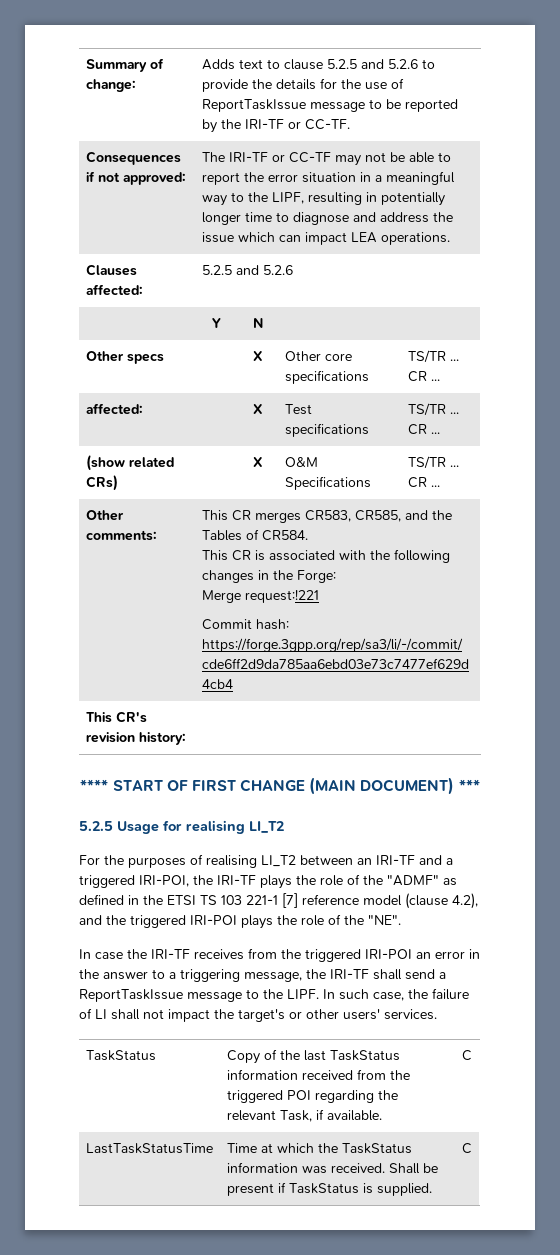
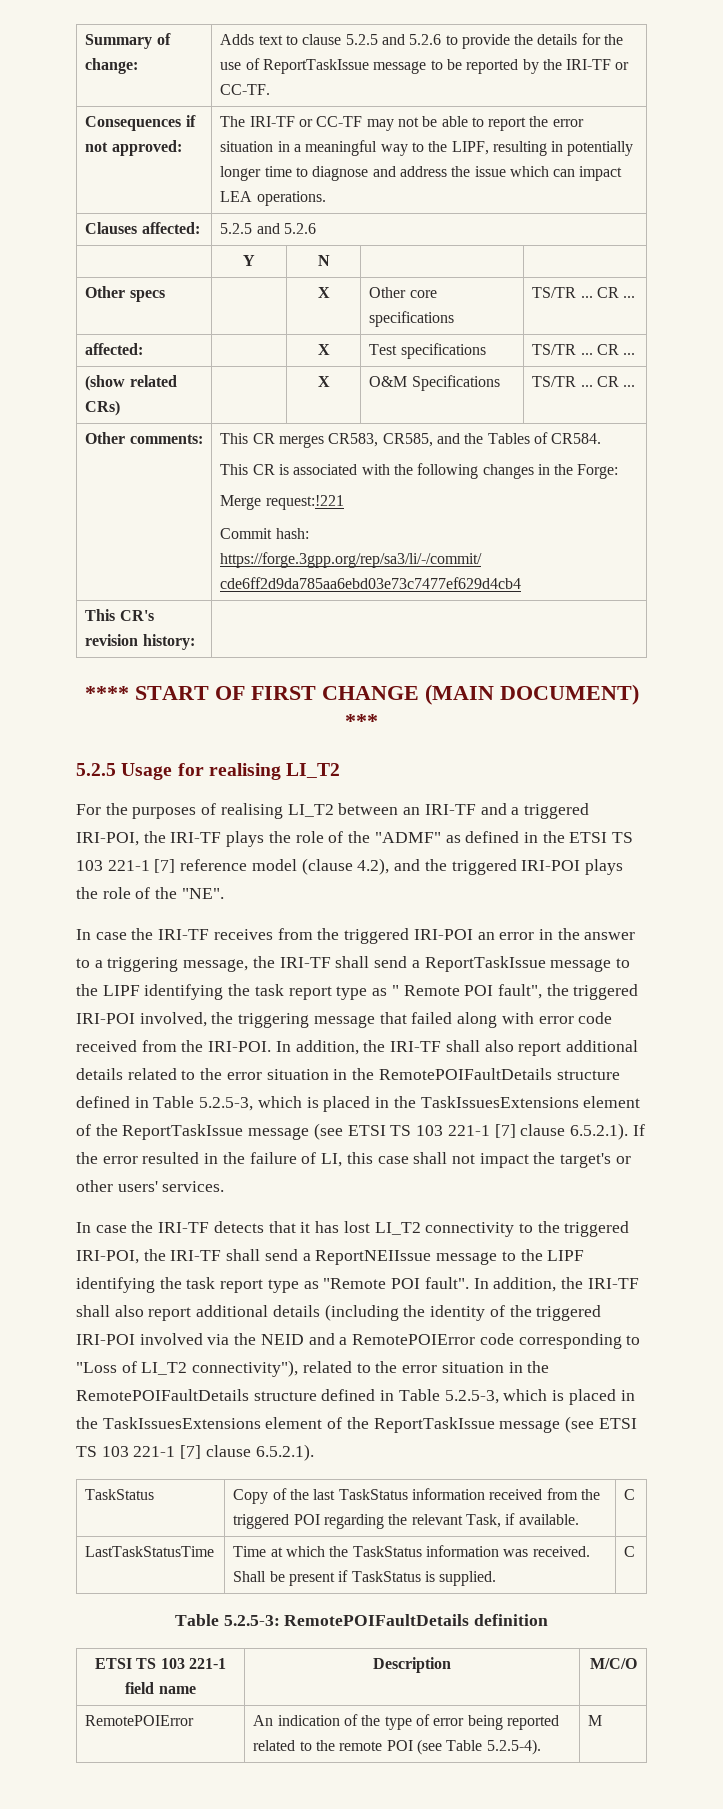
[287,988,469,1001] [79,1008,107,1019] LIPF. In such case, the failure of LI -> [102,984,639,1000] [76,1012,613,1028] [76,1040,638,1056] [76,1068,620,1080] [76,1096,641,1112] [76,1123,645,1140] [76,1152,409,1167] LIPF identifying the task report type as " Remote POI fault", the triggered IRI-POI involved, the triggering message that failed along with error code received from the IRI-POI. In addition, the IRI-TF shall also report additional details related to the error situation in the RemotePOIFaultDetails structure defined in Table 5.2.5-3, which is placed in the TaskIssuesExtensions element of the ReportTaskIssue message (see ETSI TS 103 221-1 [7] clause 6.5.2.1). If the error resulted in the failure of LI, this case
(437, 1014) none -> [76,1221,630,1237] [76,1249,585,1265] [76,1277,639,1293] [76,1304,602,1321] [76,1333,641,1349] [76,1360,550,1377] [76,1389,635,1405] [76,1416,637,1433] [76,1444,314,1461] // In case the IRI-TF detects that it has lost LI_T2 connectivity to the triggered IRI-POI, the IRI-TF shall send a ReportNEIIssue message to the LIPF identifying the task report type as "Remote POI fault". In addition, the IRI-TF shall also report additional details (including the identity of the triggered IRI-POI involved via the NEID and a RemotePOIError code corresponding to "Loss of LI_T2 connectivity"), related to the error situation in the RemotePOIFaultDetails structure defined in Table 5.2.5-3, which is placed in the TaskIssuesExtensions element of the ReportTaskIssue message (see ETSI TS 103 221-1 [7] clause 6.5.2.1).
(472, 1148) none -> [174,1614,549,1626] [95,1658,226,1669] [125,1682,196,1694] [373,1657,451,1673] [589,1658,637,1669] [85,1715,195,1726] [253,1714,559,1730] [253,1739,541,1755] [588,1715,603,1726] // Table 5.2.5-3: RemotePOIFaultDetails definition // ETSI TS 103 221-1 field name | Description | M/C/O // RemotePOIError | An indication of the type of error being reported related to the remote POI (see Table 5.2.5-4). | M

